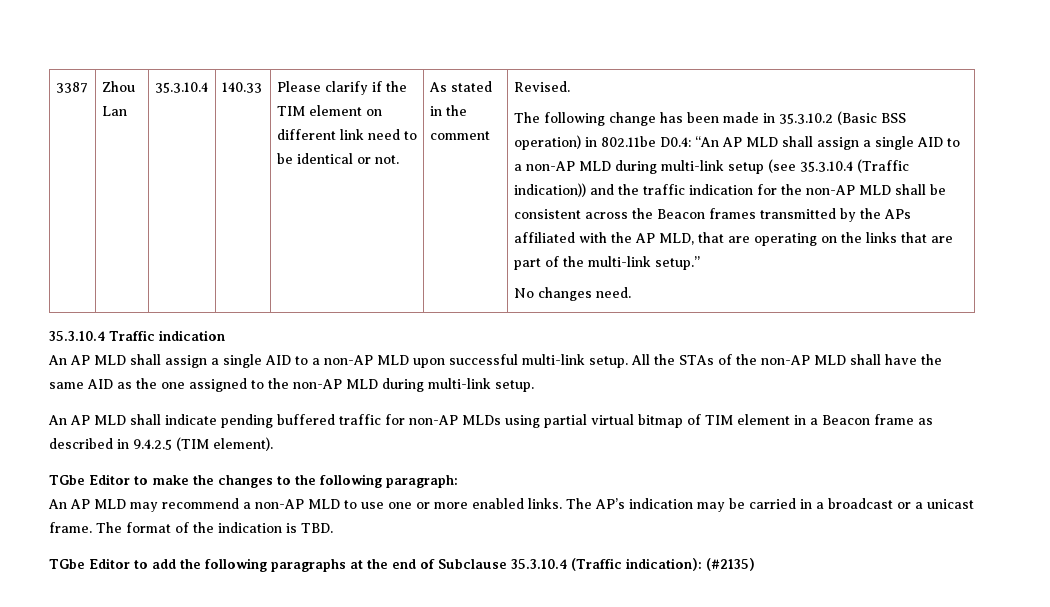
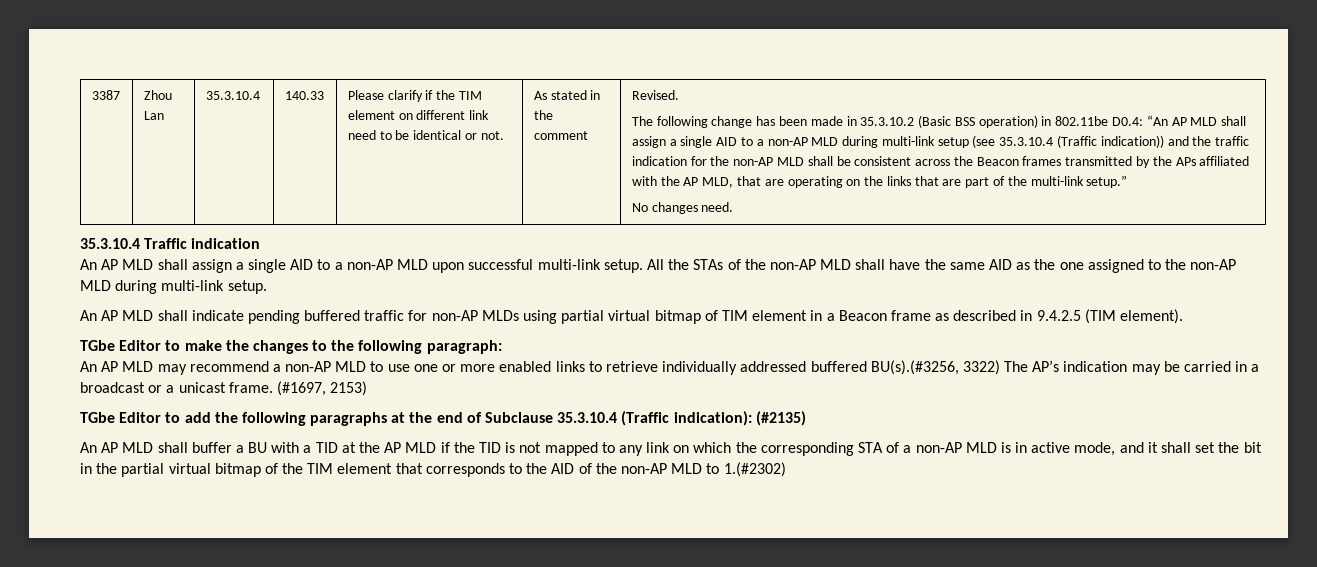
[528,498,562,509] links. -> [555,360,1000,375] links to retrieve individually addressed buffered BU(s).(#3256, 3322)
[96,522,333,533] The format of the indication is TBD. -> [276,381,368,396] (#1697, 2153)
(755, 564) none -> [80,442,1262,456] [80,462,786,477] // An AP MLD shall buffer a BU with a TID at the AP MLD if the TID is not mapped to any link on which the corresponding STA of a non-AP MLD is in active mode, and it shall set the bit in the partial virtual bitmap of the TIM element that corresponds to the AID of the non-AP MLD to 1.(#2302)

